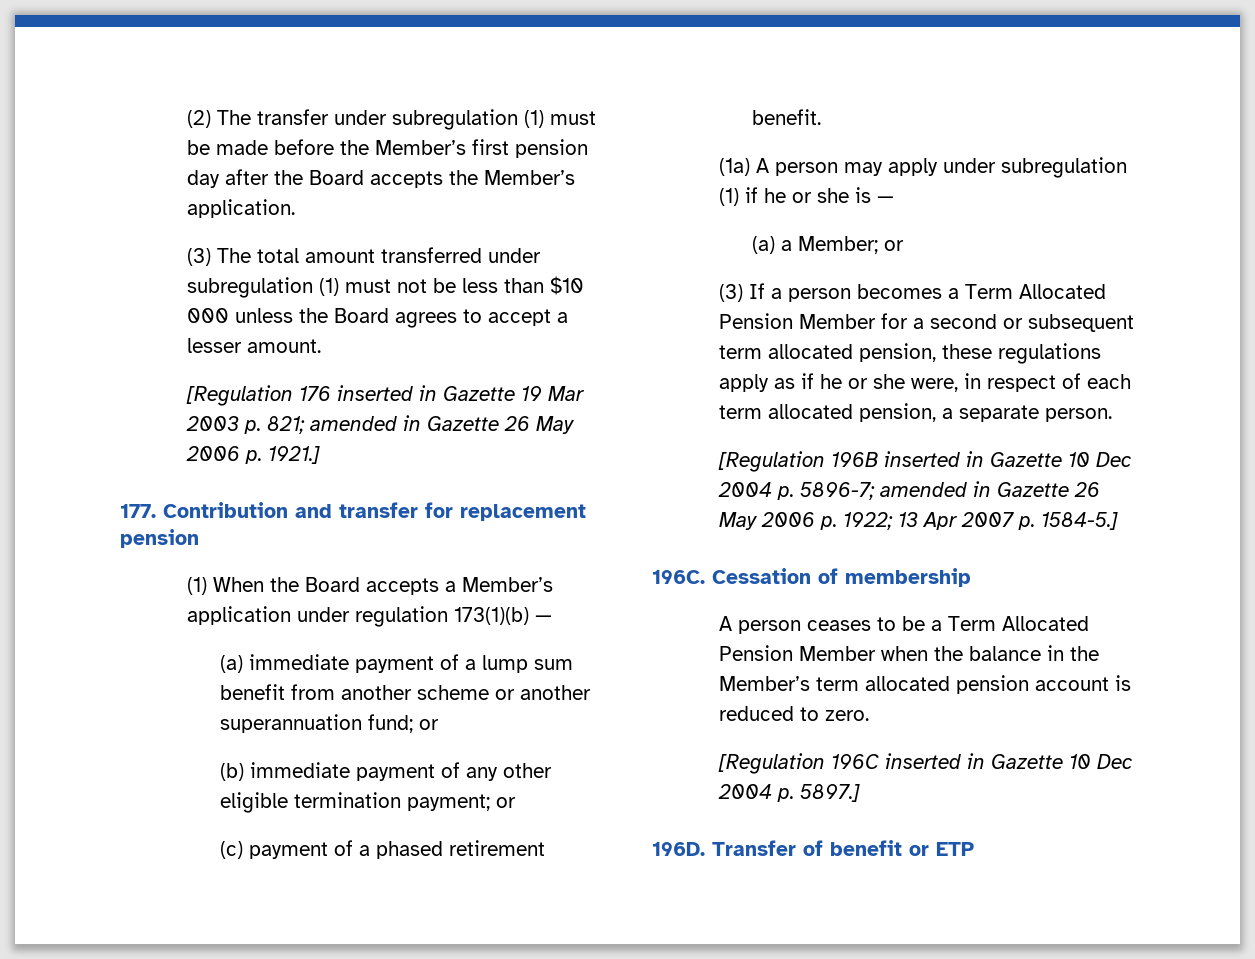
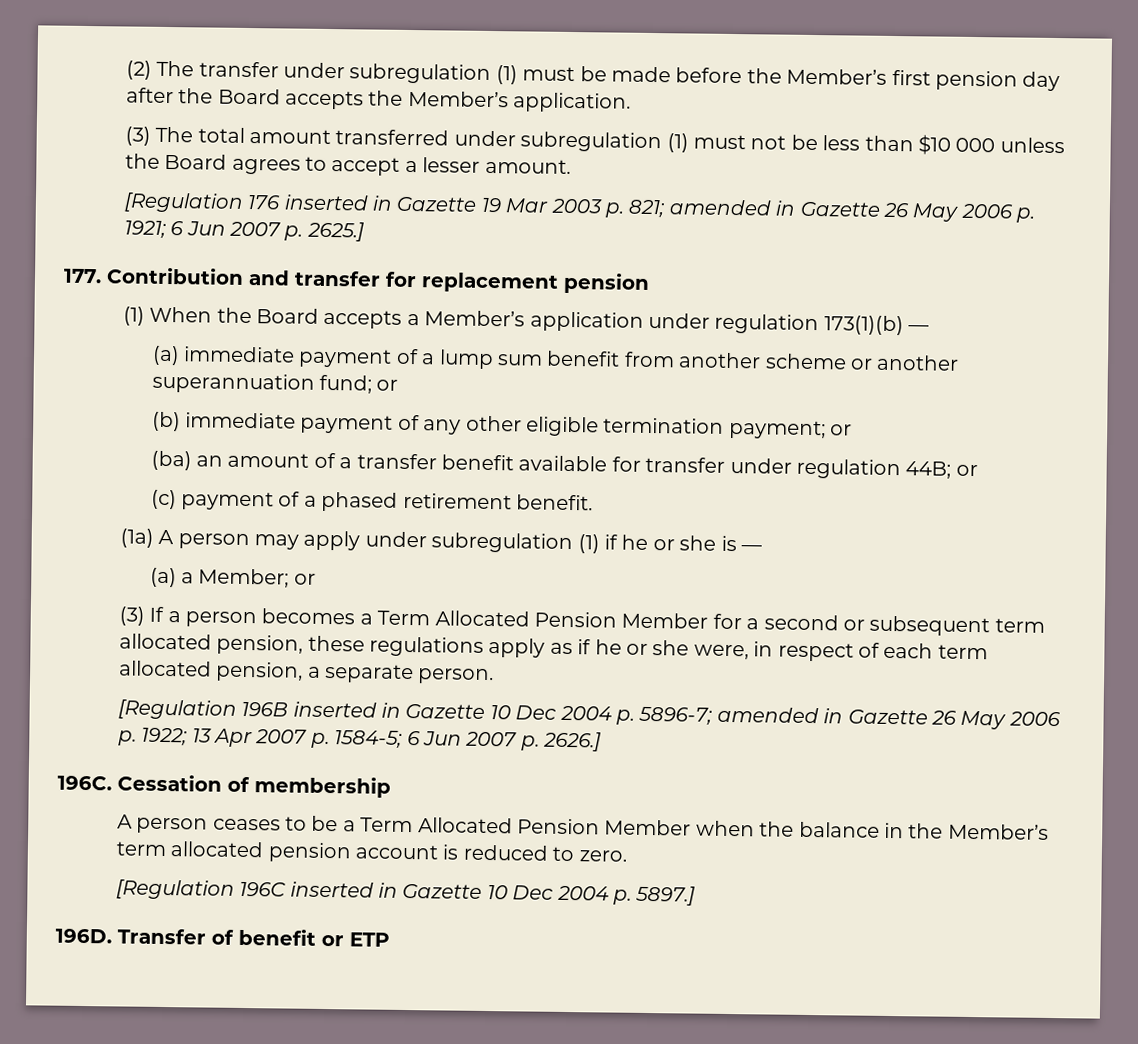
[267,446,320,464] 1921.] -> [123,220,365,242] 1921; 6 Jun 2007 p. 2625.]
(516, 802) none -> [150,450,978,480] // (ba) an amount of a transfer benefit available for transfer under regulation 44B; or
[1040,512,1118,530] 1584-5.] -> [334,730,603,752] 1584-5; 6 Jun 2007 p. 2626.]

